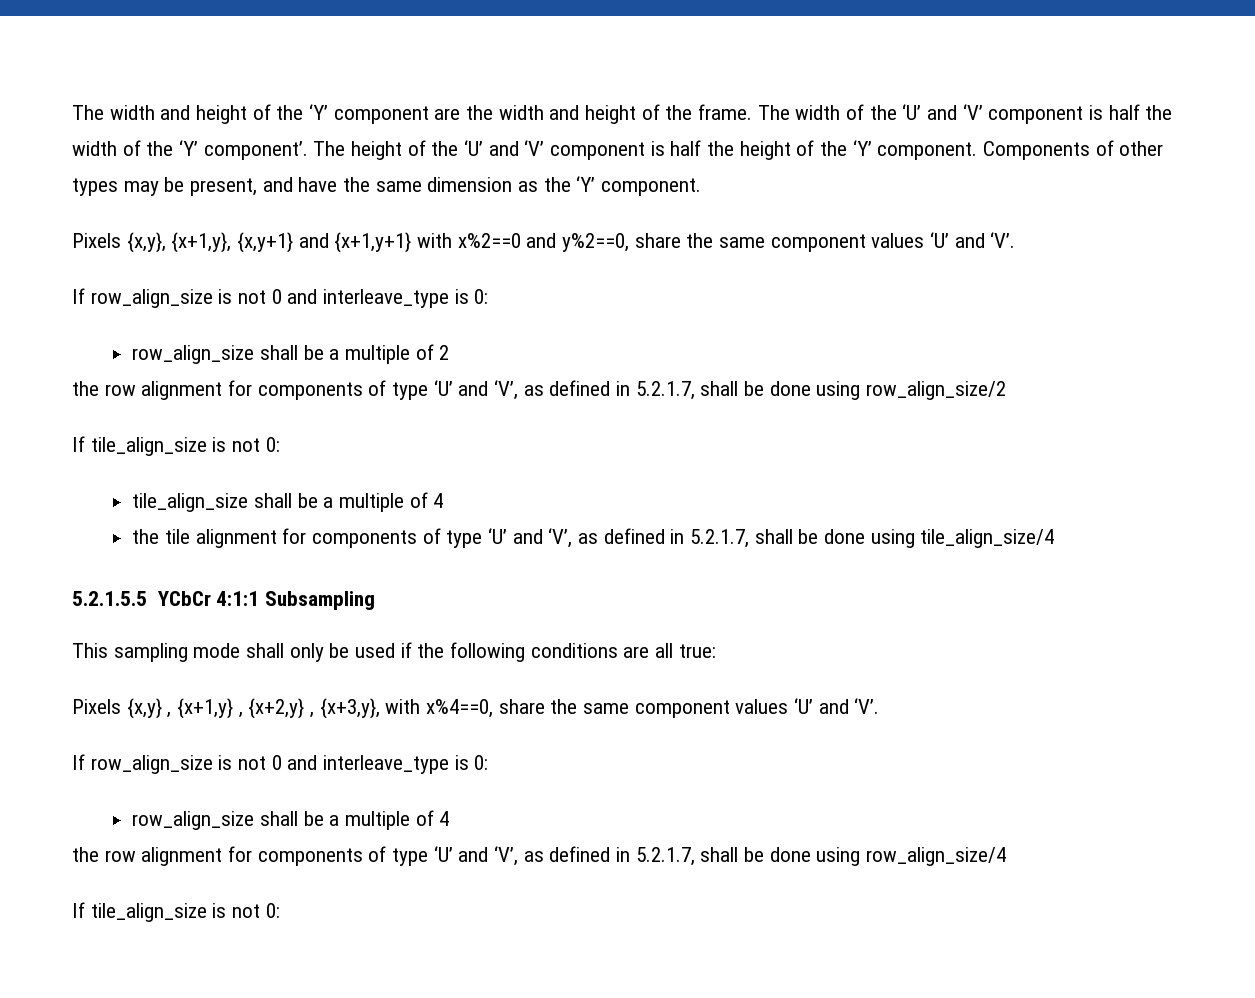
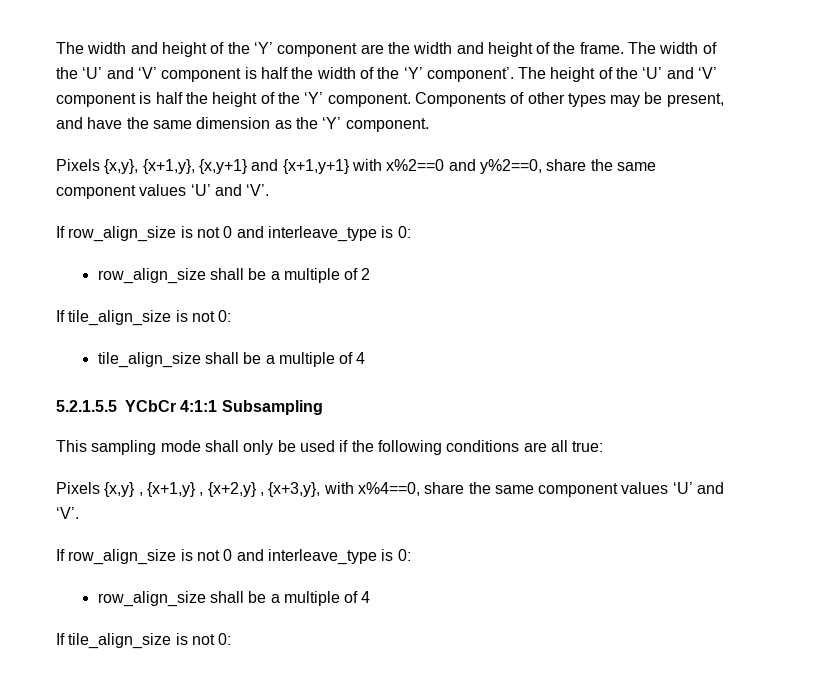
[72,380,1007,400] // the row alignment for components of type ‘U’ and ‘V’, as defined in 5.2.1.7, shall be done using row_align_size/2 -> (371, 274) none
[132,528,1055,548] // the tile alignment for components of type ‘U’ and ‘V’, as defined in 5.2.1.7, shall be done using tile_align_size/4 -> (366, 358) none
[72,846,1007,866] // the row alignment for components of type ‘U’ and ‘V’, as defined in 5.2.1.7, shall be done using row_align_size/4 -> (371, 597) none

